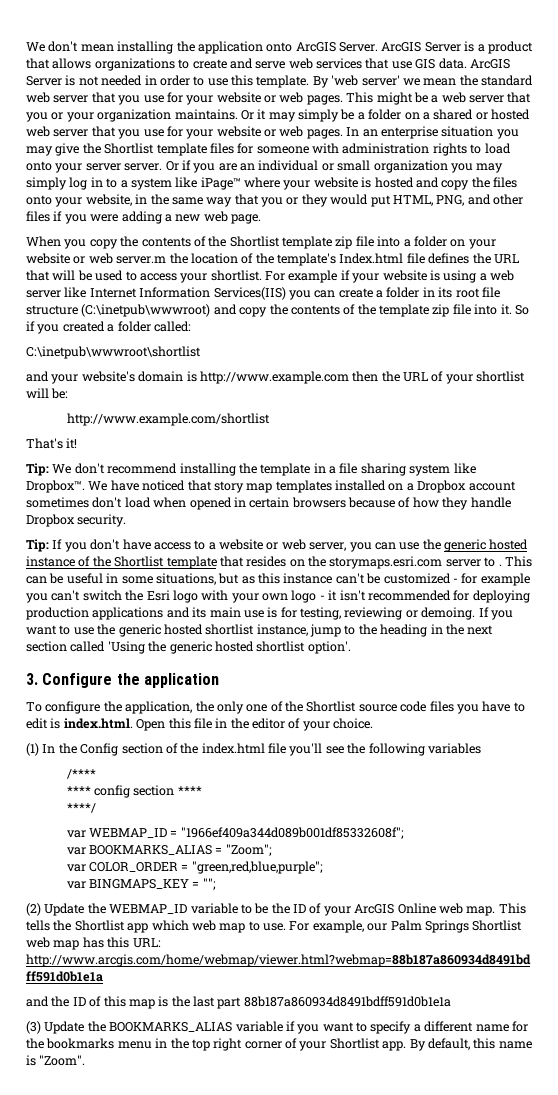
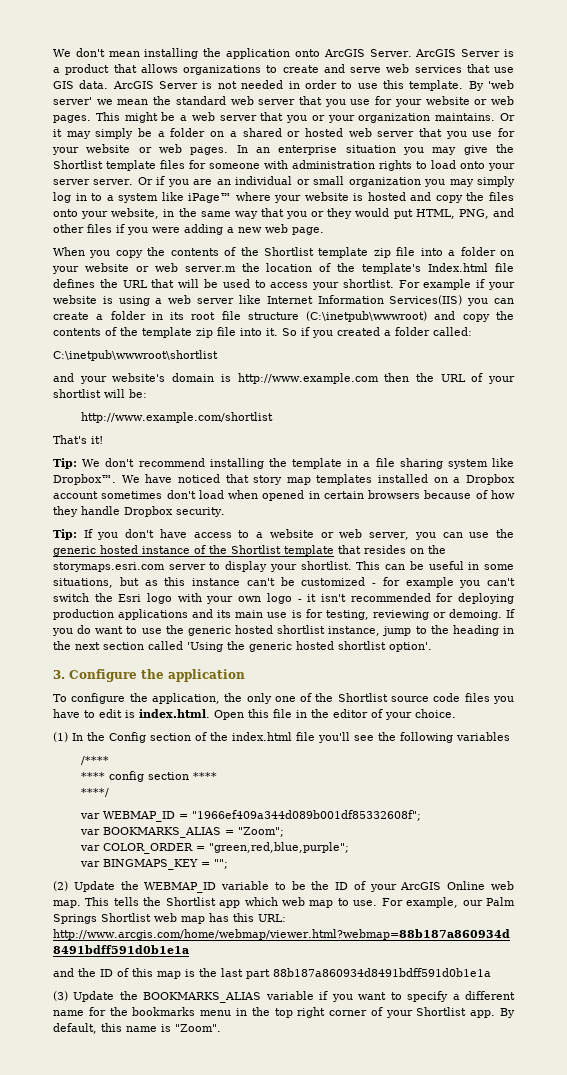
[498,564,502,566] . -> [225,561,352,572] display your shortlist.
(513, 615) none -> [77,625,92,634] do

